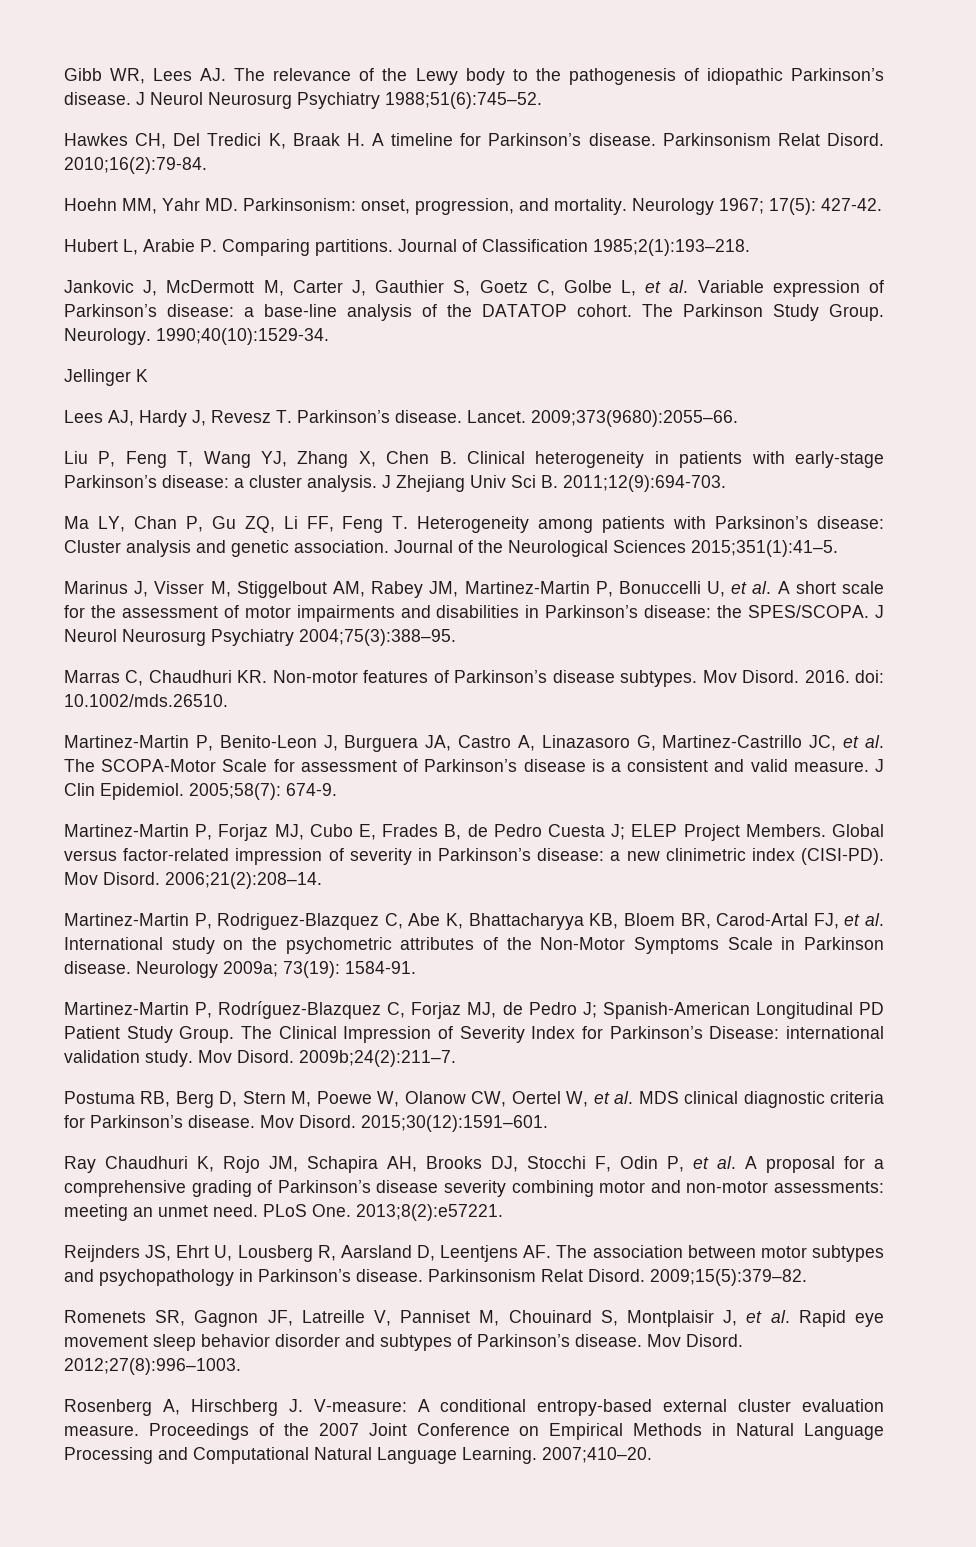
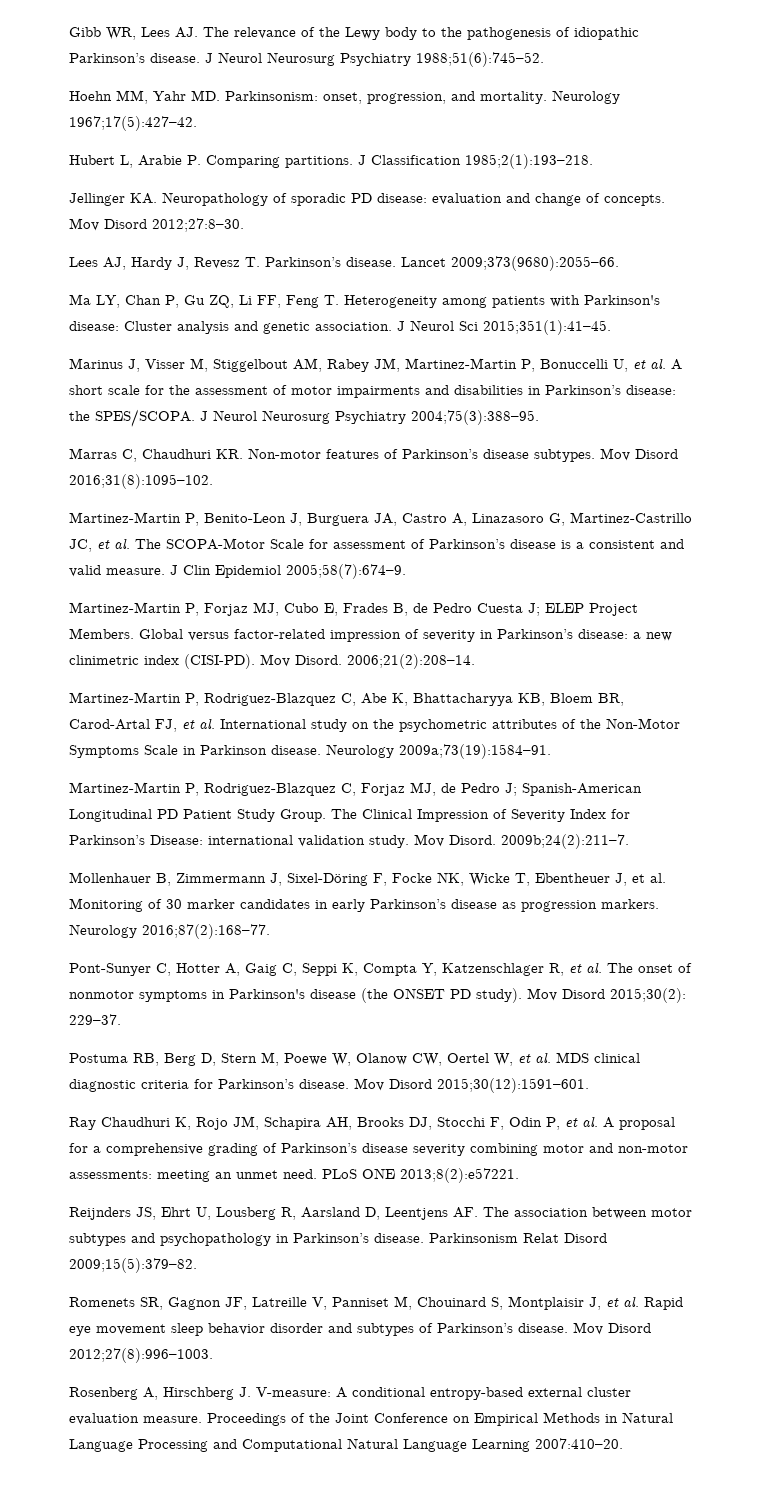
[64,133,884,149] [64,157,207,174] // Hawkes CH, Del Tredici K, Braak H. A timeline for Parkinson’s disease. Parkinsonism Relat Disord. 2010;16(2):79-84. -> (544, 59) none
[719,198,882,215] 1967; 17(5): 427-42. -> [69,116,197,131] 1967;17(5):427–42.
[398,239,477,252] Journal of -> [358,155,366,165] J
[64,280,884,297] [64,304,884,321] [64,328,329,345] [64,369,148,386] Jankovic J, McDermott M, Carter J, Gauthier S, Goetz C, Golbe L, et al. Variable expression of Parkinson’s disease: a base-line analysis of the DATATOP cohort. The Parkinson Study Group. Neurology. 1990;40(10):1529-34. // Jellinger K -> [69,192,665,206] [69,218,244,232] Jellinger KA. Neuropathology of sporadic PD disease: evaluation and change of concepts. Mov Disord 2012;27:8–30.
[467,410,526,423] Lancet. -> [401,257,446,267] Lancet
[64,451,884,468] [64,475,726,492] // Liu P, Feng T, Wang YJ, Zhang X, Chen B. Clinical heterogeneity in patients with early-stage Parkinson’s disease: a cluster analysis. J Zhejiang Univ Sci B. 2011;12(9):694-703. -> (619, 263) none
[715,516,809,529] Parksinon’s -> [584,295,660,305] Parkinson's
[394,540,838,557] Journal of the Neurological Sciences 2015;351(1):41–5. -> [397,320,611,335] J Neurol Sci 2015;351(1):41–45.
[742,670,884,683] [64,694,228,707] Disord. 2016. doi: 10.1002/mds.26510. -> [635,449,678,459] [69,474,213,489] Disord 2016;31(8):1095–102.
[100,783,337,800] Epidemiol. 2005;58(7): 674-9. -> [215,564,406,579] Epidemiol 2005;58(7):674–9.
[223,961,416,978] [64,1001,382,1019] 2009a; 73(19): 1584-91. // Martinez-Martin P, Rodríguez-Blazquez -> [399,744,551,759] [69,782,336,796] 2009a;73(19):1584–91. // Martinez-Martin P, Rodriguez-Blazquez
(456, 1058) none -> [69,872,666,886] [69,898,659,912] [69,924,270,939] [69,962,692,976] [69,988,686,1003] [69,1014,121,1025] // Mollenhauer B, Zimmermann J, Sixel-Döring F, Focke NK, Wicke T, Ebentheuer J, et al. Monitoring of 30 marker candidates in early Parkinson’s disease as progression markers. Neurology 2016;87(2):168–77. // Pont-Sunyer C, Hotter A, Gaig C, Seppi K, Compta Y, Katzenschlager R, et al. The onset of nonmotor symptoms in Parkinson's disease (the ONSET PD study). Mov Disord 2015;30(2): 229–37.
[299,1115,356,1128] Disord. -> [389,1079,432,1089] Disord
[312,1204,351,1217] One. -> [362,1168,395,1179] ONE
[588,1269,645,1282] Disord. -> [564,1233,607,1243] Disord
[686,1334,743,1347] Disord. -> [608,1323,651,1333] Disord
[318,1423,359,1436] 2007 -> (330, 1418) none
[462,1447,652,1464] Learning. 2007;410–20. -> [472,1438,623,1452] Learning 2007:410–20.

